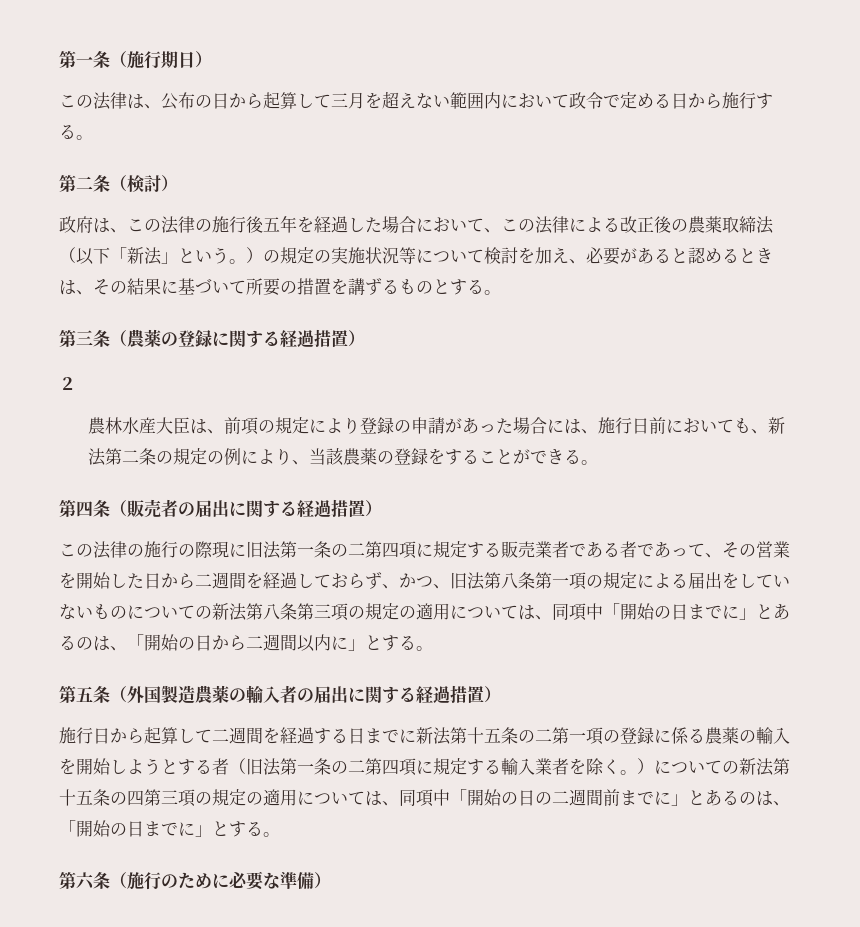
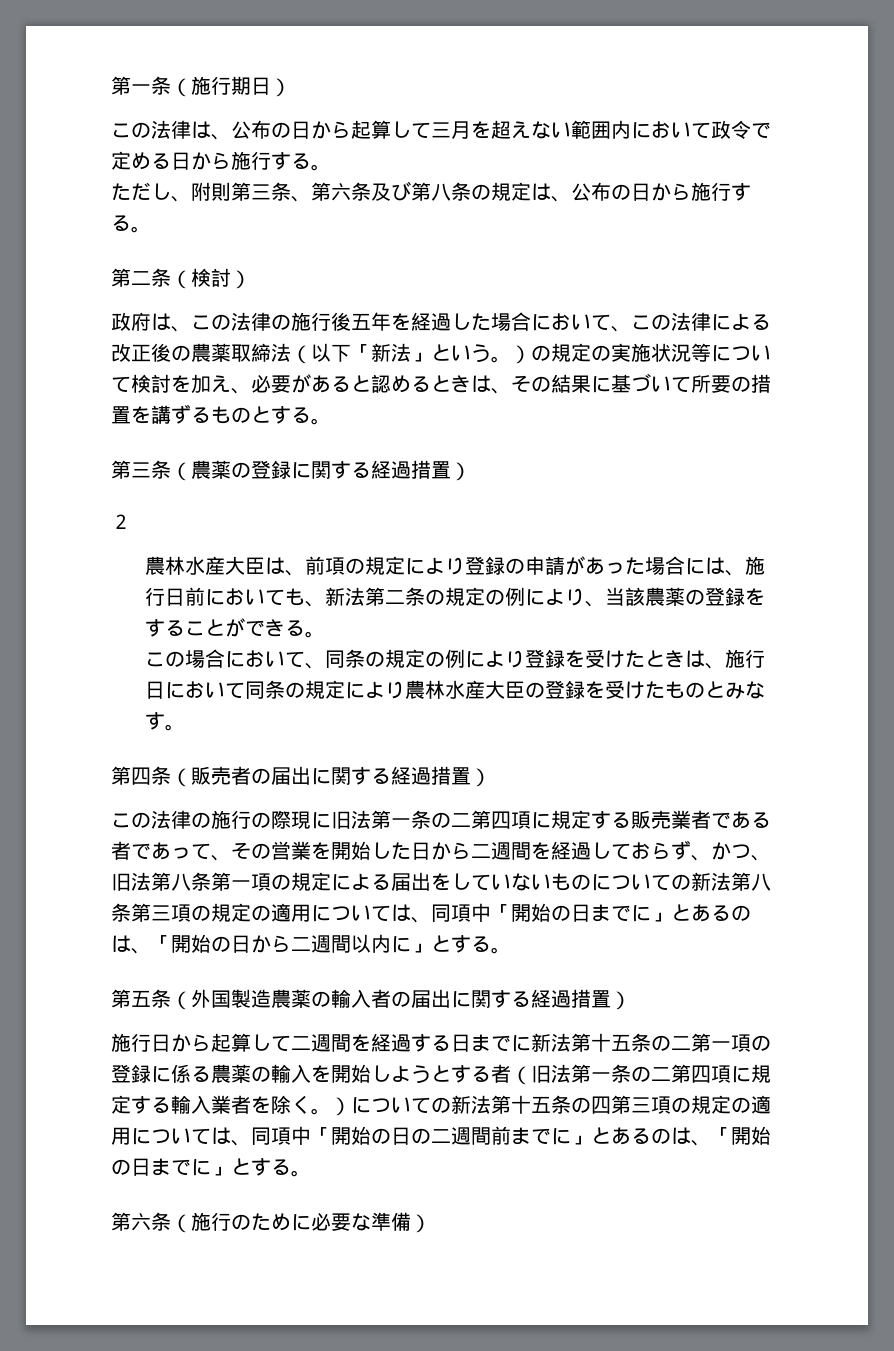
(93, 137) none -> [111,181,751,202] [111,215,151,233] // ただし、附則第三条、第六条及び第八条の規定は、公布の日から施行する。
(598, 462) none -> [145,649,766,669] [145,680,766,699] [145,712,186,731] // この場合において、同条の規定の例により登録を受けたときは、施行日において同条の規定により農林水産大臣の登録を受けたものとみなす。

